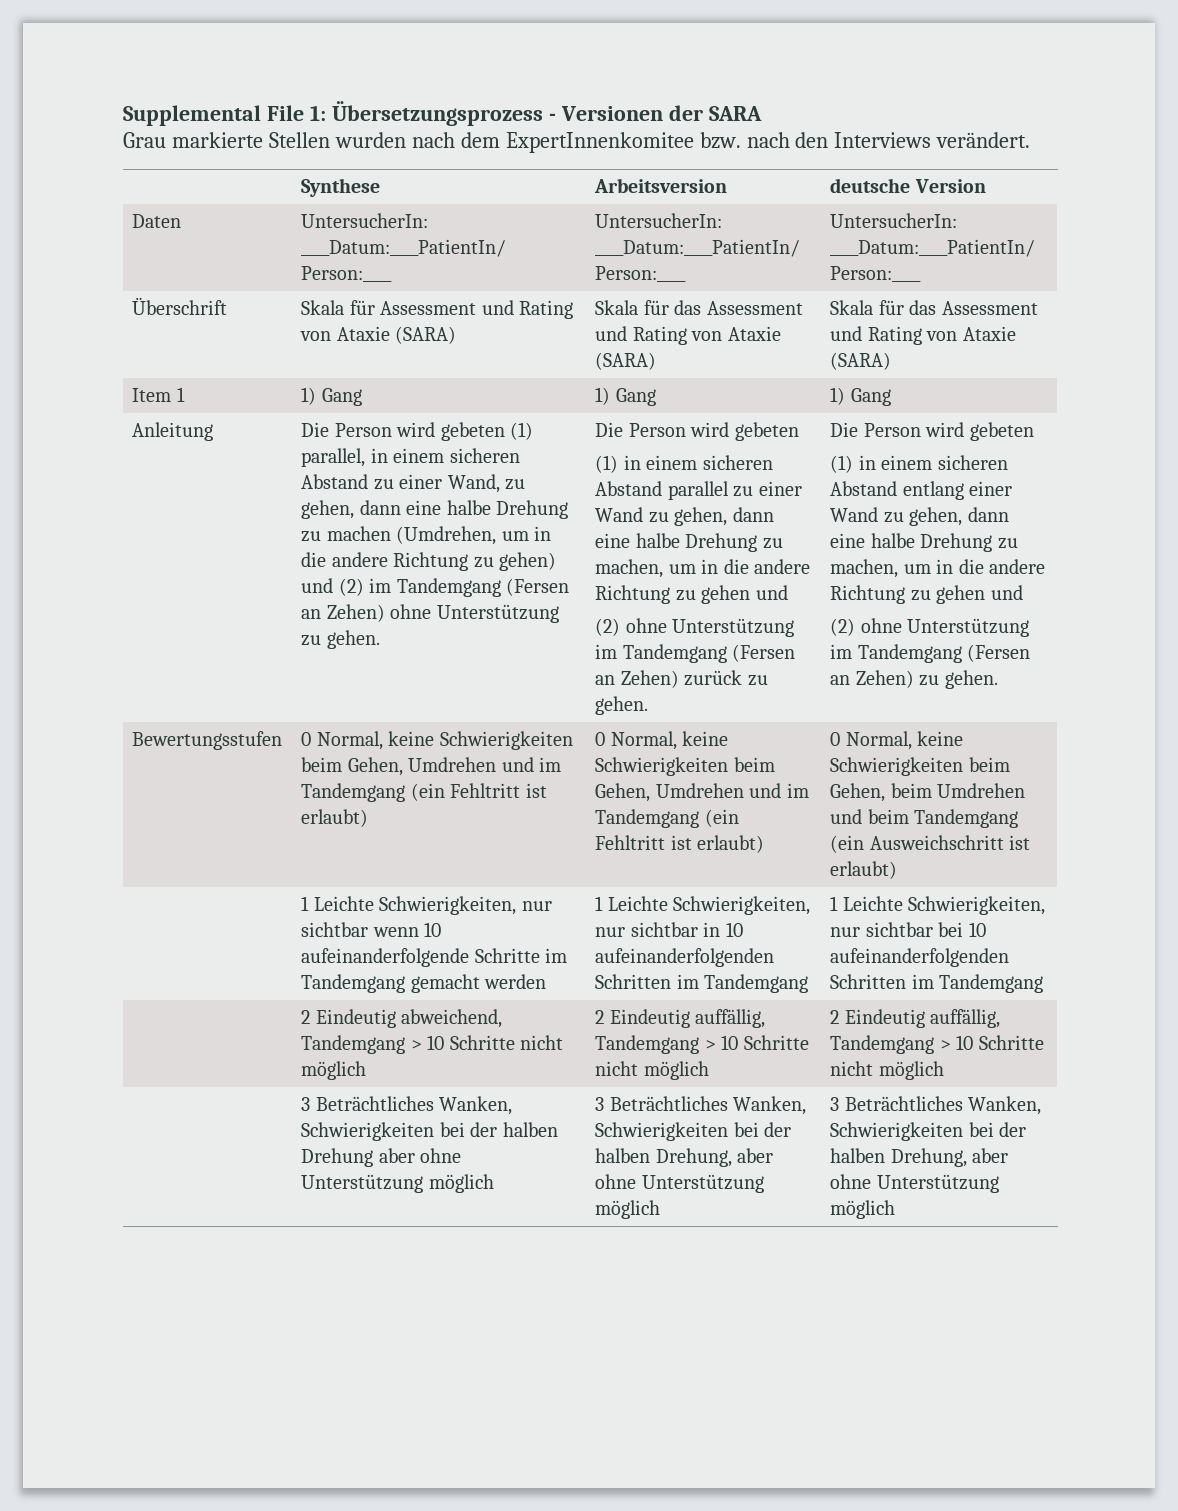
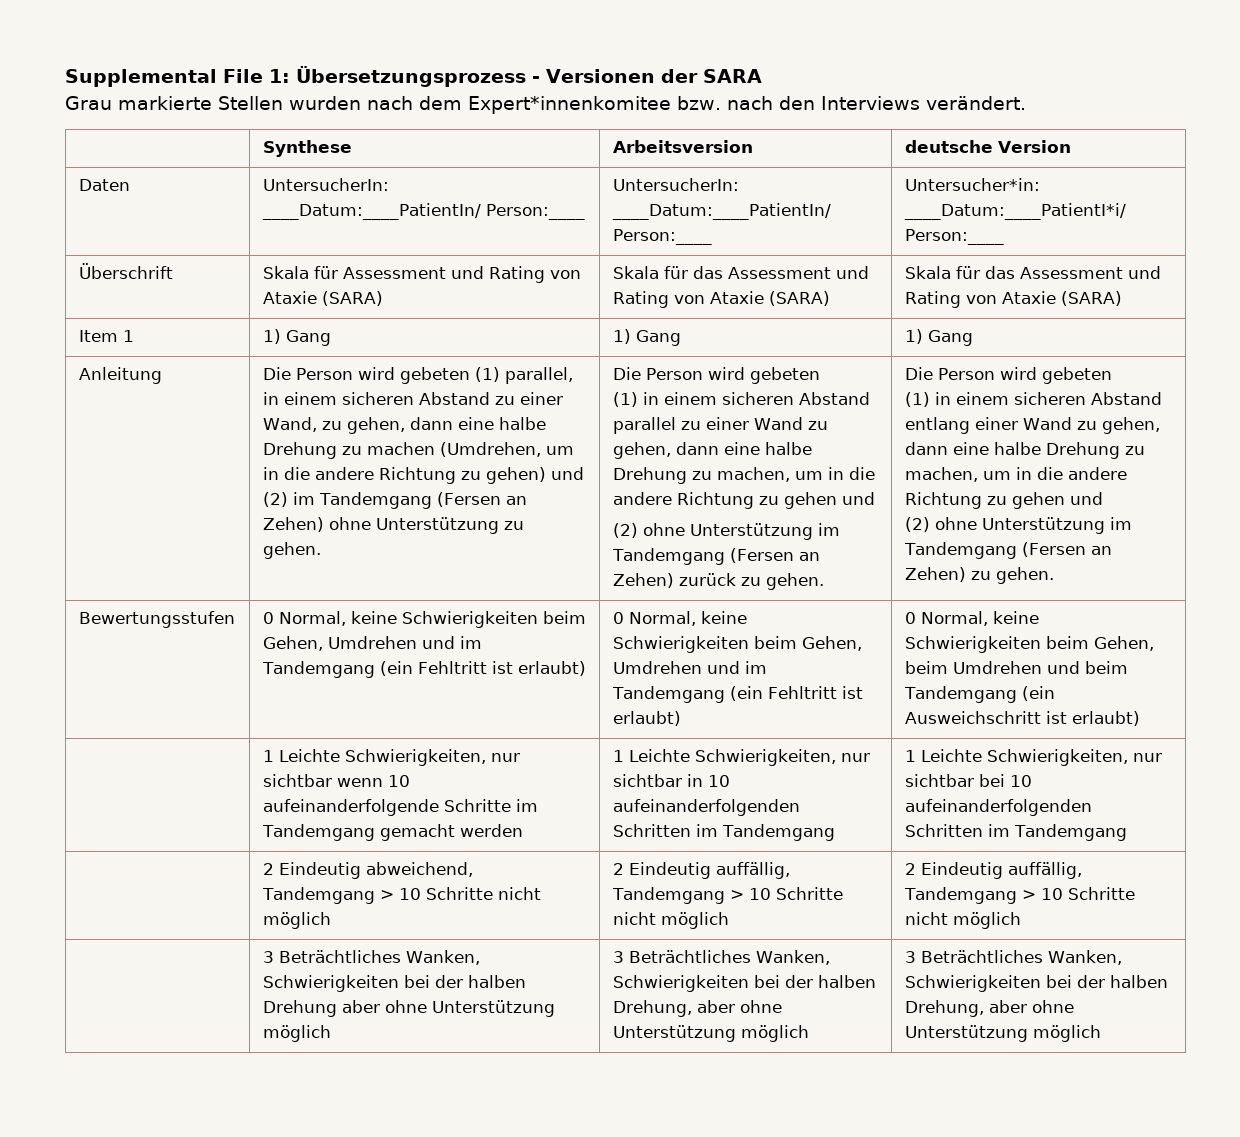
[505,132,694,153] ExpertInnenkomitee -> [468,96,671,114] Expert*innenkomitee
[830,213,958,228] [830,239,1036,257] UntersucherIn: ____Datum:____PatientIn/ -> [904,178,1040,191] [903,203,1126,220] Untersucher*in: ____Datum:____PatientI*i/

